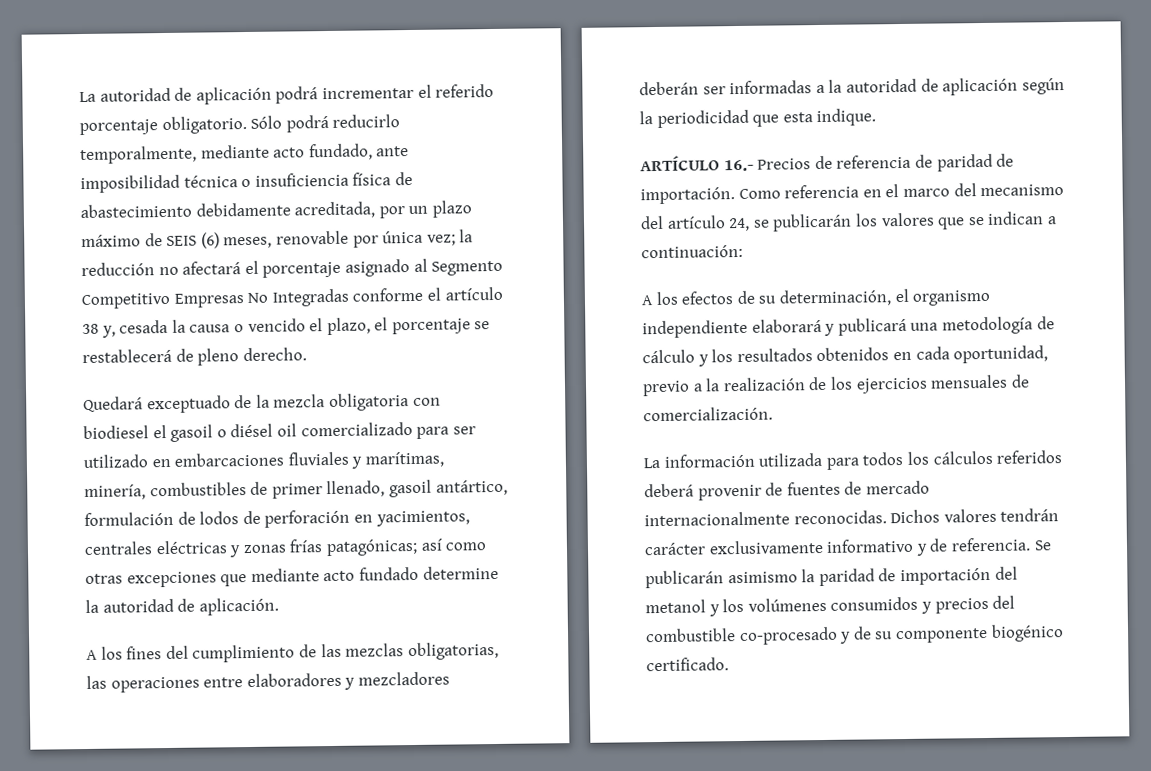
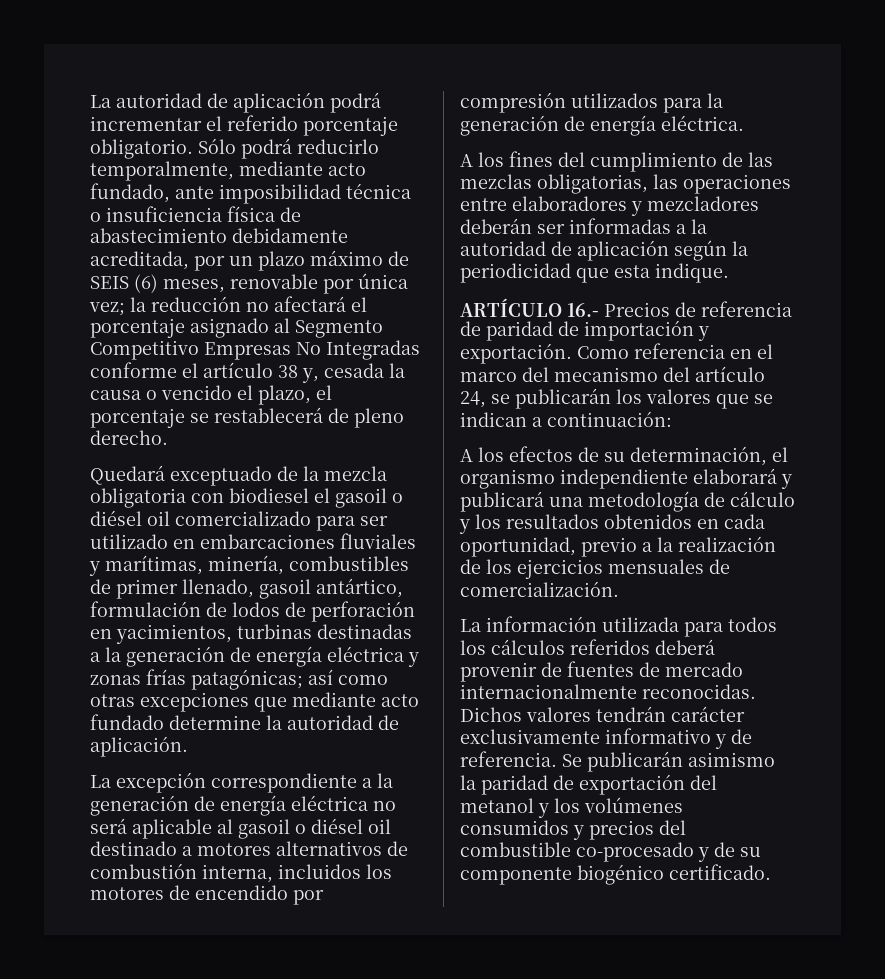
[84,540,228,556] centrales eléctricas -> [237,624,412,639] [90,646,404,667] turbinas destinadas a la generación de energía eléctrica
(279, 606) none -> [90,772,393,793] [90,795,396,816] [90,818,391,839] [90,841,408,856] [90,863,392,883] [90,885,324,905] [460,92,723,113] [460,115,744,136] // La excepción correspondiente a la generación de energía eléctrica no será aplicable al gasoil o diésel oil destinado a motores alternativos de combustión interna, incluidos los motores de encendido por compresión utilizados para la generación de energía eléctrica.
[640,187,735,205] importación. -> [584,320,709,341] [460,343,572,364] importación y exportación.
[899,567,991,586] importación -> [579,774,685,795] exportación

